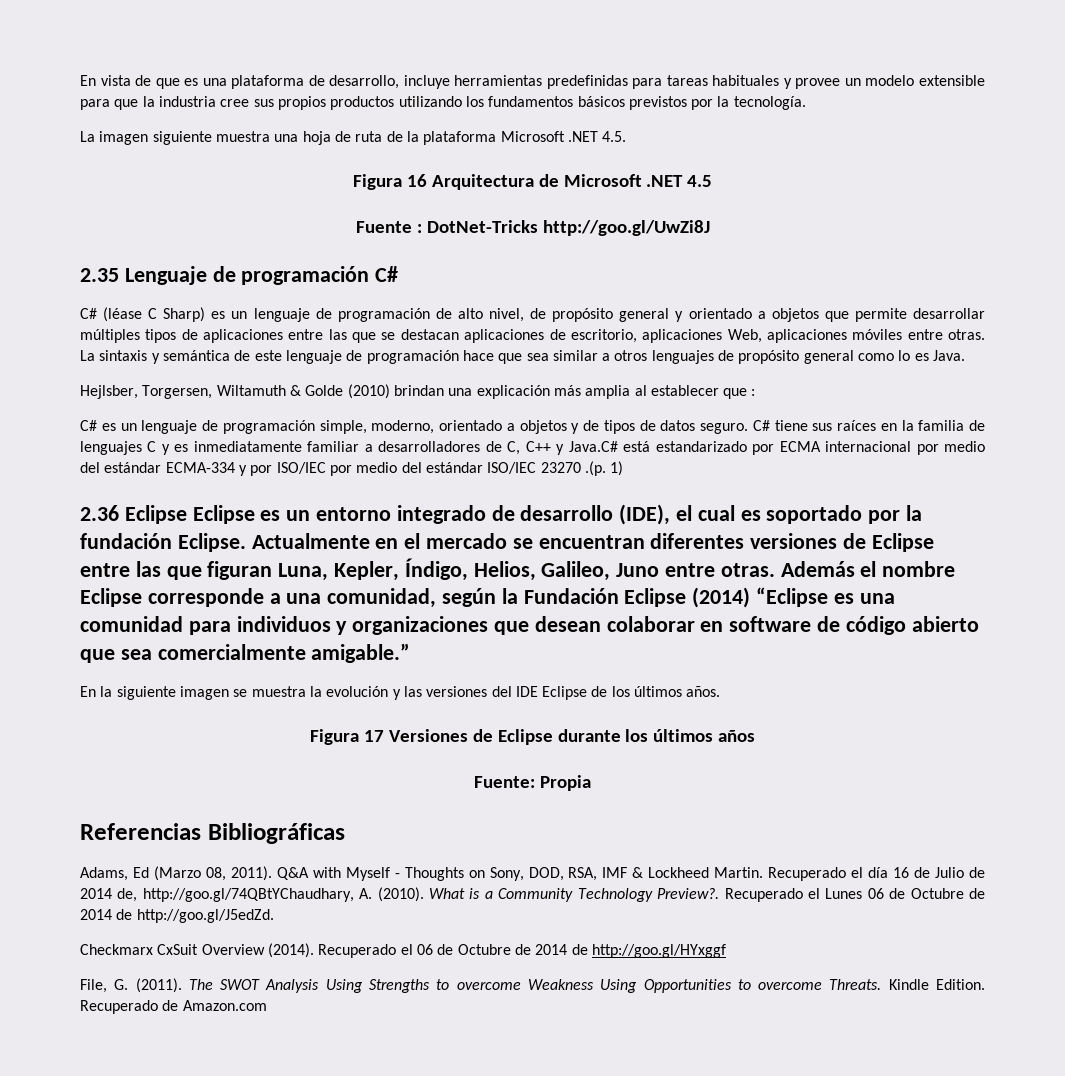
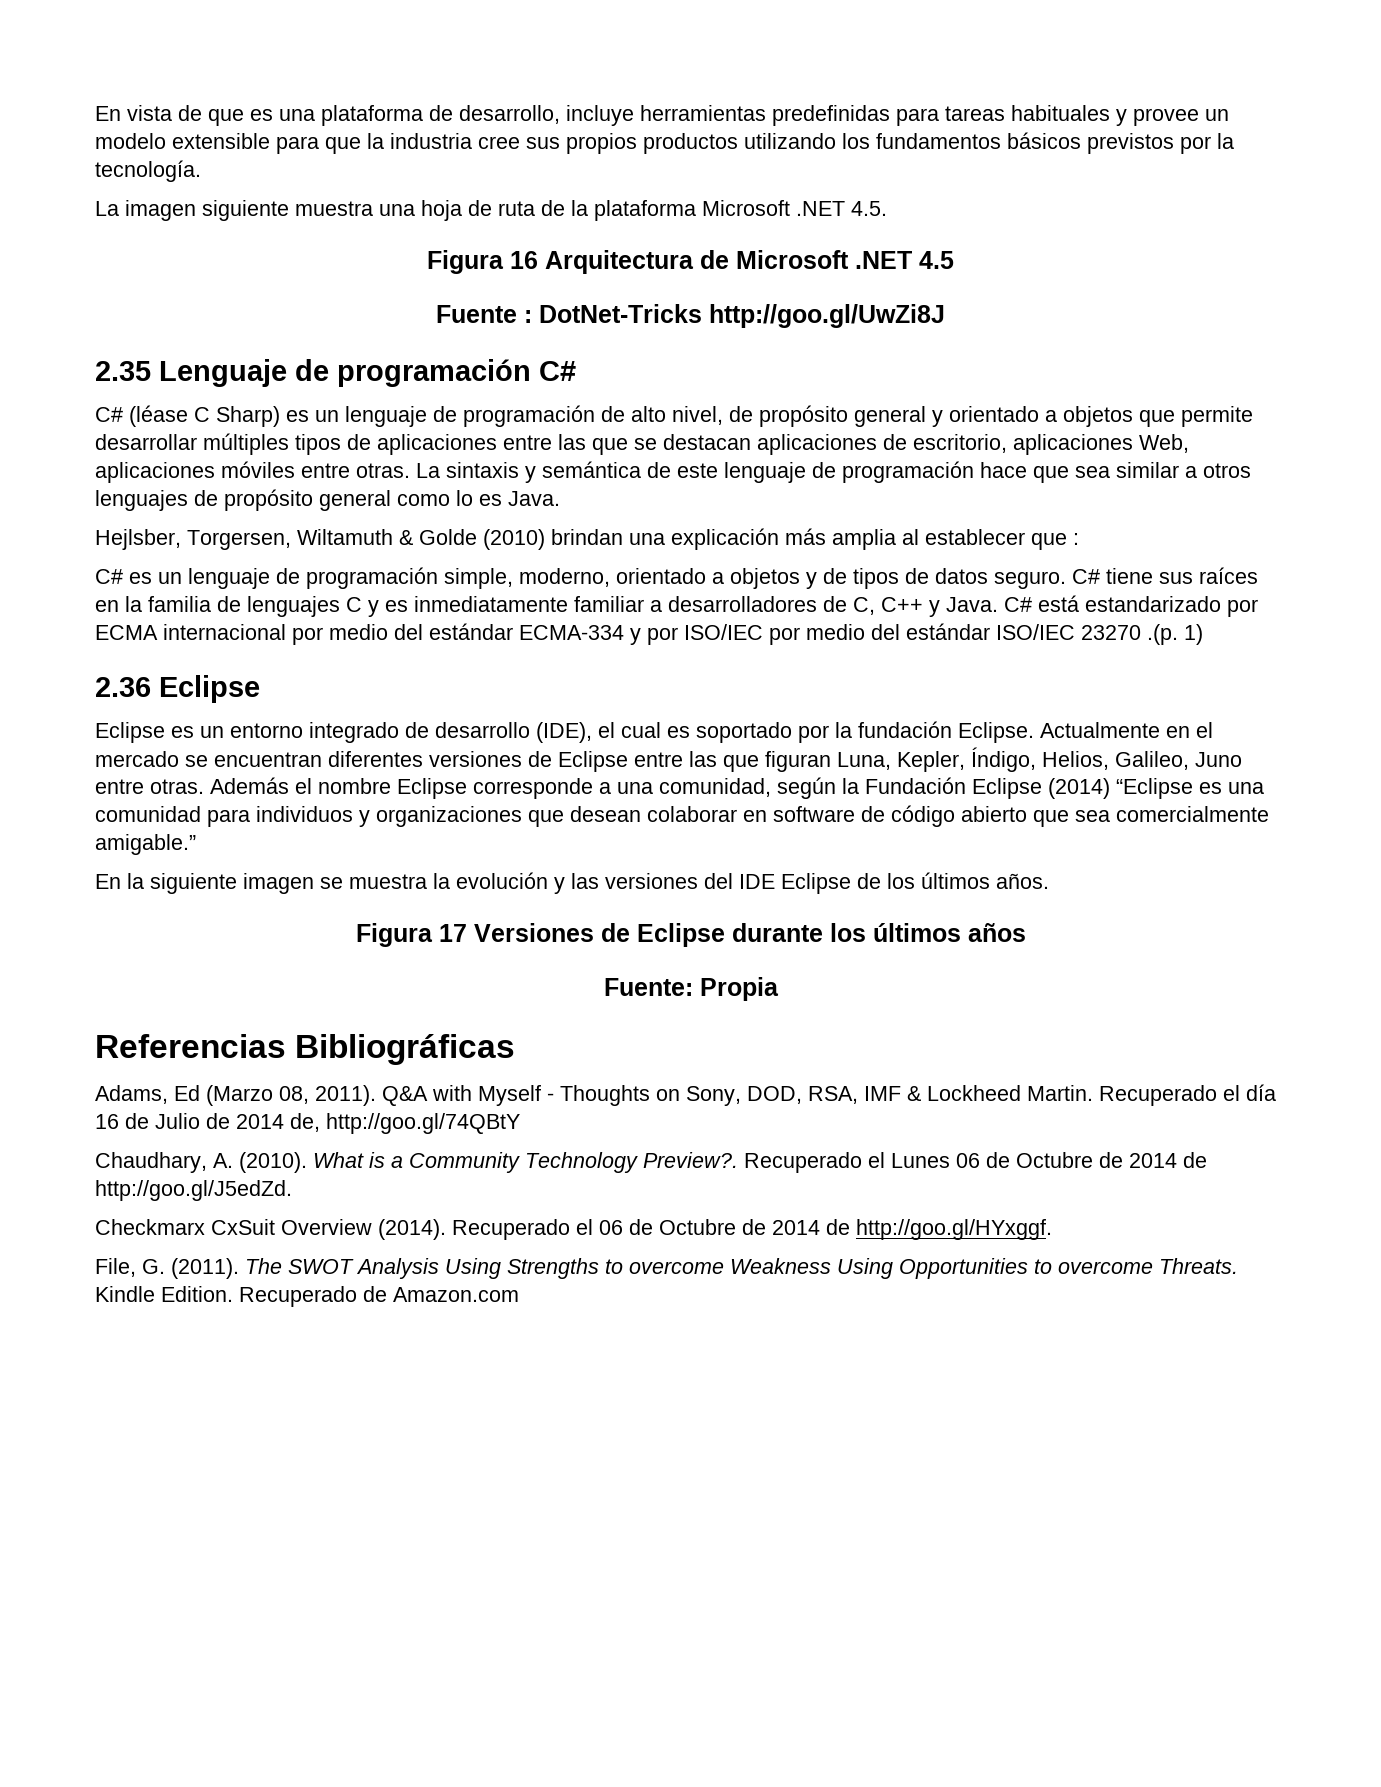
[568,441,618,452] Java.C# -> [946,597,1032,612] Java. C#
(187, 514) none -> (260, 689) //
[142,888,354,902] http://goo.gl/74QBtYChaudhary, -> [326,1113,520,1134] [95,1152,207,1173] http://goo.gl/74QBtY // Chaudhary,
[591,944,726,958] http://goo.gl/HYxggf -> [856,1219,1052,1240] http://goo.gl/HYxggf.

